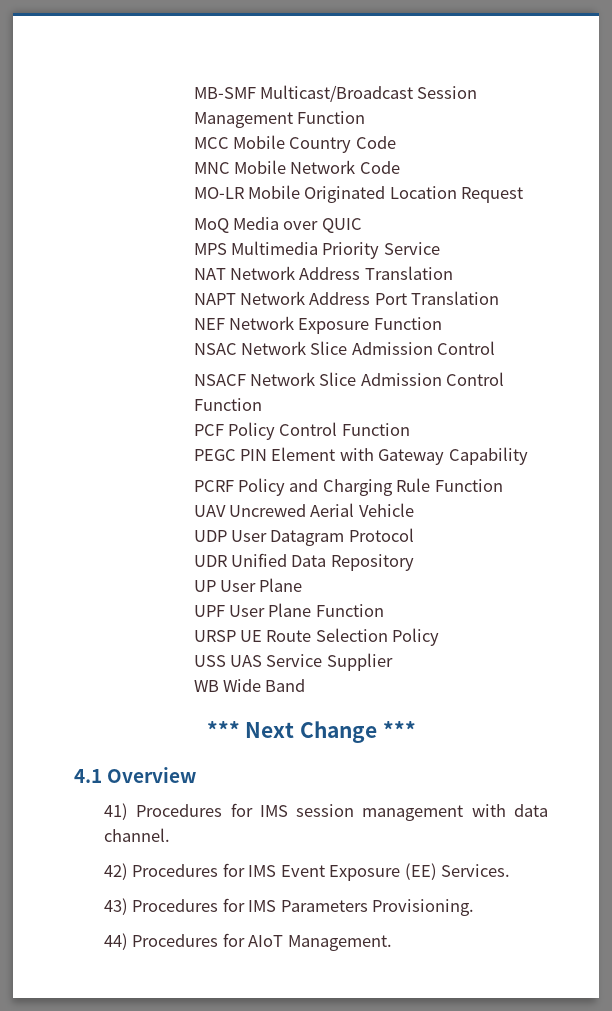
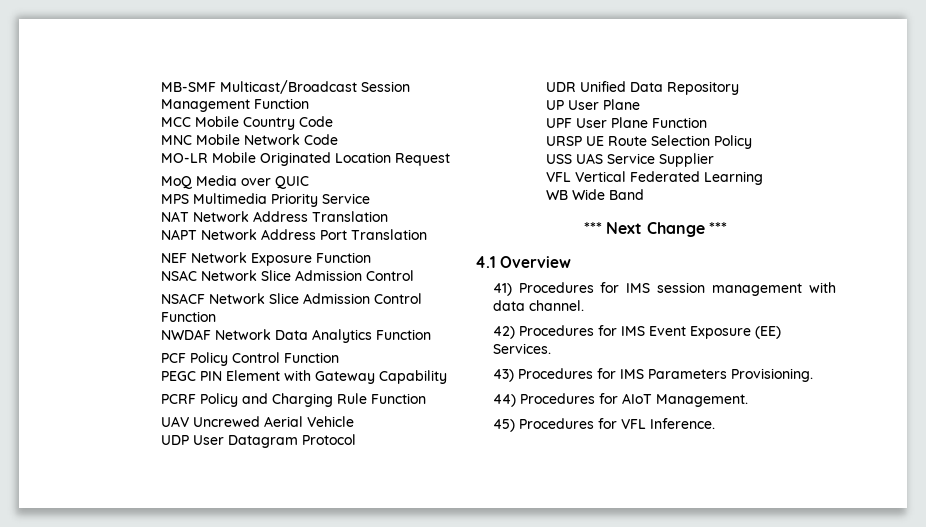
(262, 404) none -> [160,329,431,343] // NWDAF Network Data Analytics Function
(393, 662) none -> [545,171,763,185] // VFL Vertical Federated Learning
(392, 943) none -> [492,418,715,432] // 45) Procedures for VFL Inference.

